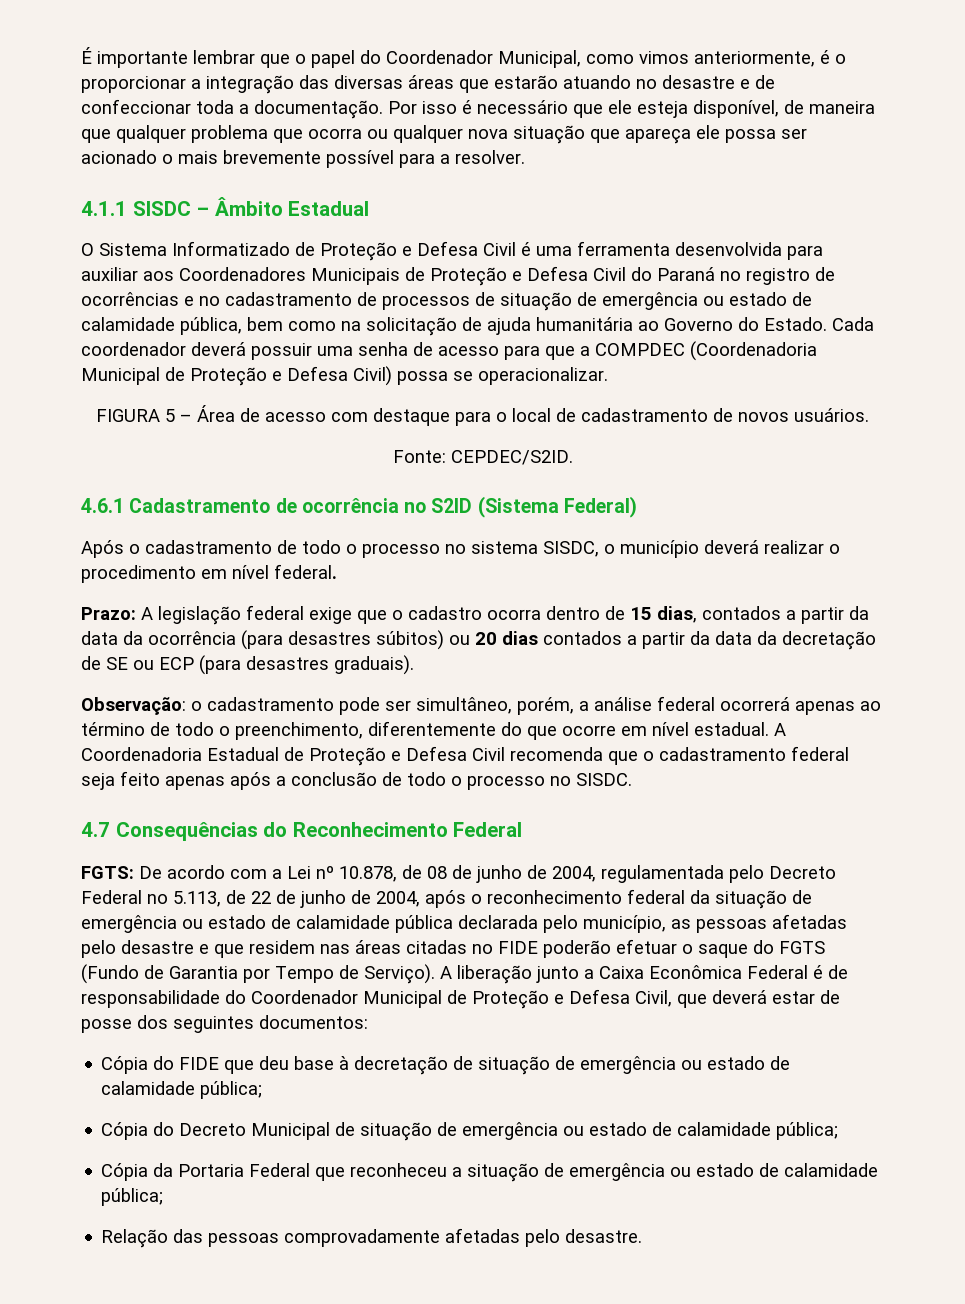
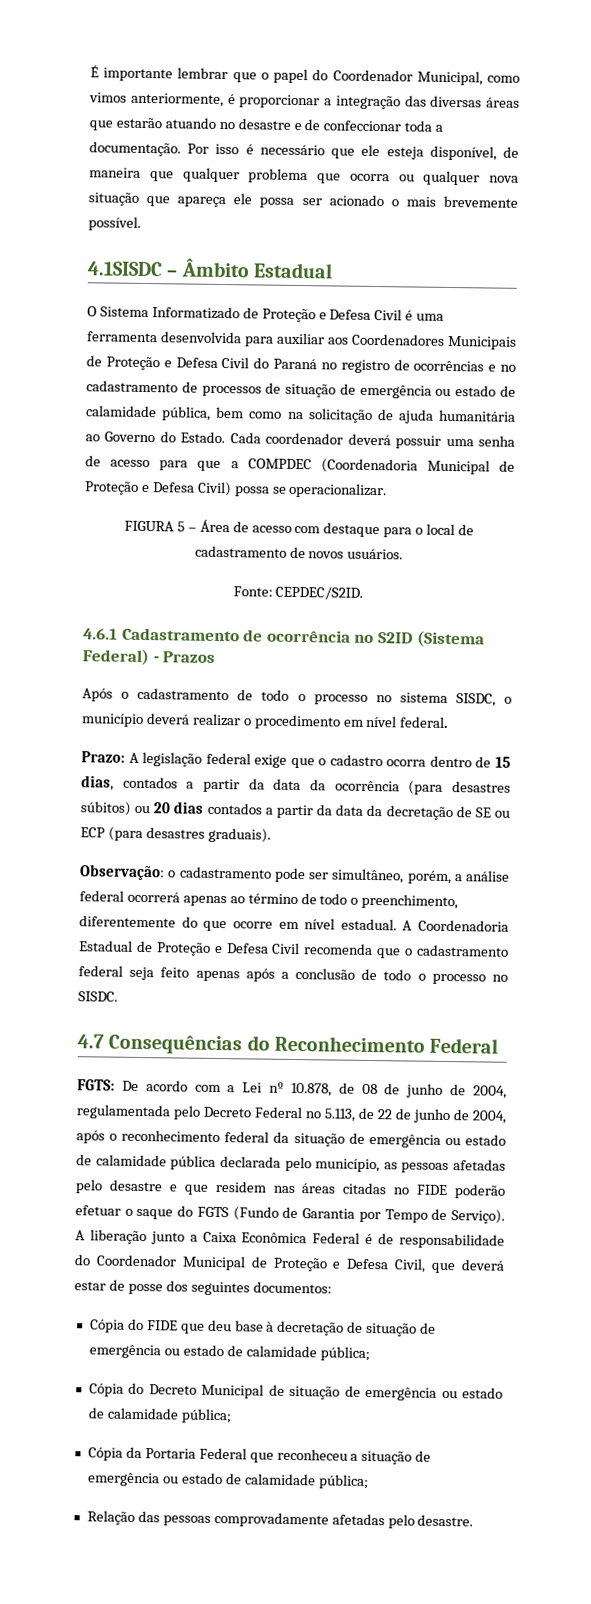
[835,54,846,64] o -> (236, 99) none
[326,150,525,168] [81,201,191,216] possível para a resolver. // 4.1.1 SISDC -> [88,216,141,231] [87,261,163,277] possível. // 4.1SISDC
(637, 507) none -> [152,651,216,663] - Prazos

